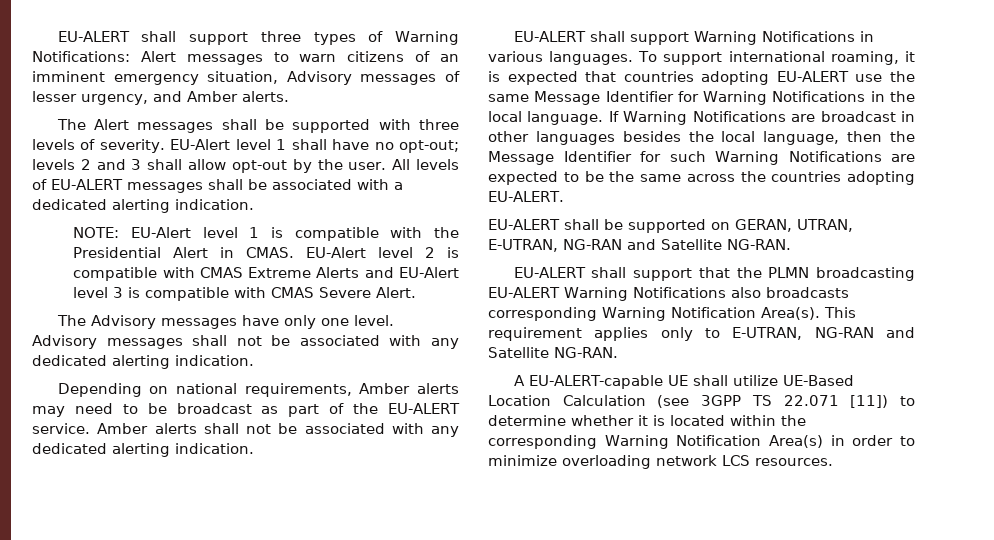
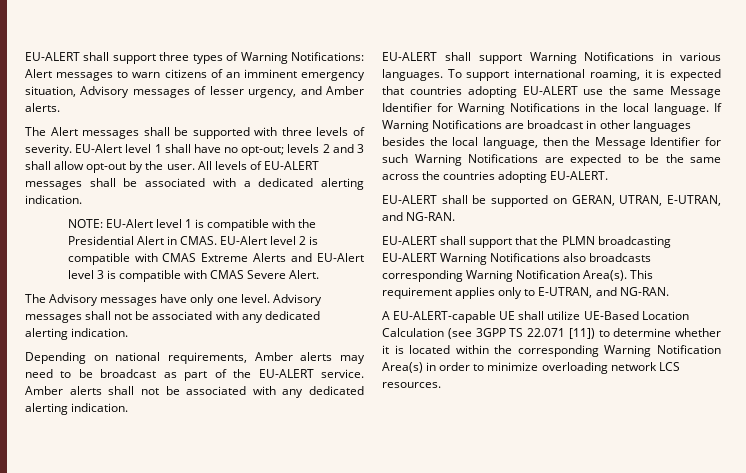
[563,239,722,250] NG-RAN and Satellite -> [382,212,403,221] and
[814,327,915,338] [488,347,549,358] NG-RAN and Satellite -> [595,287,617,296] and

